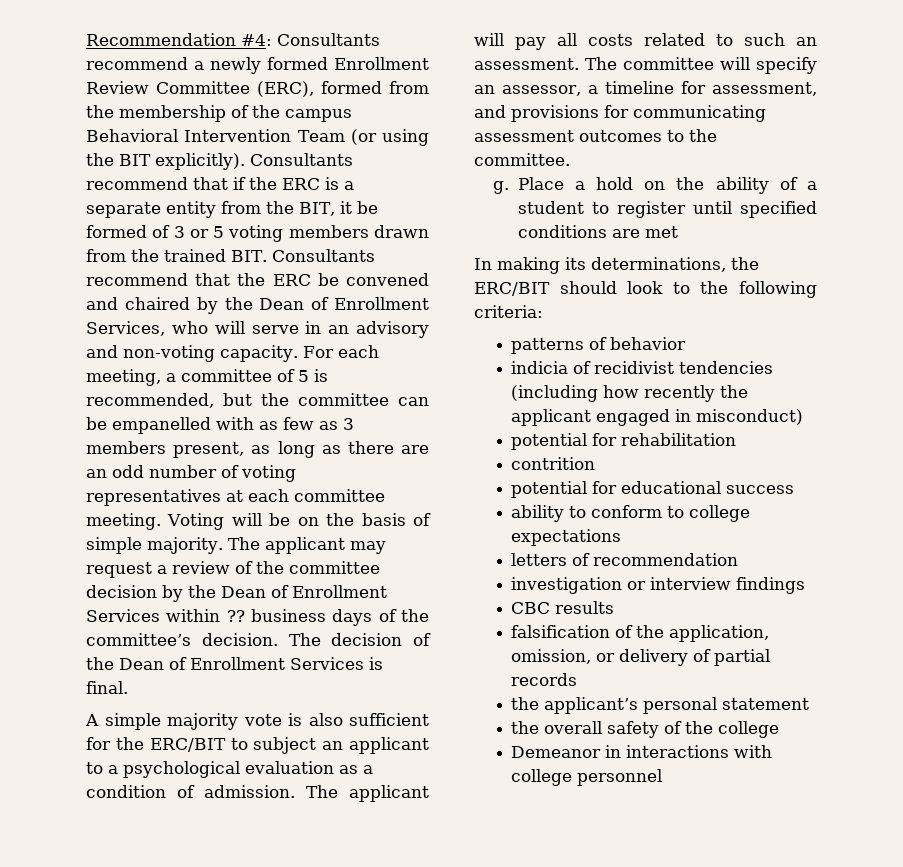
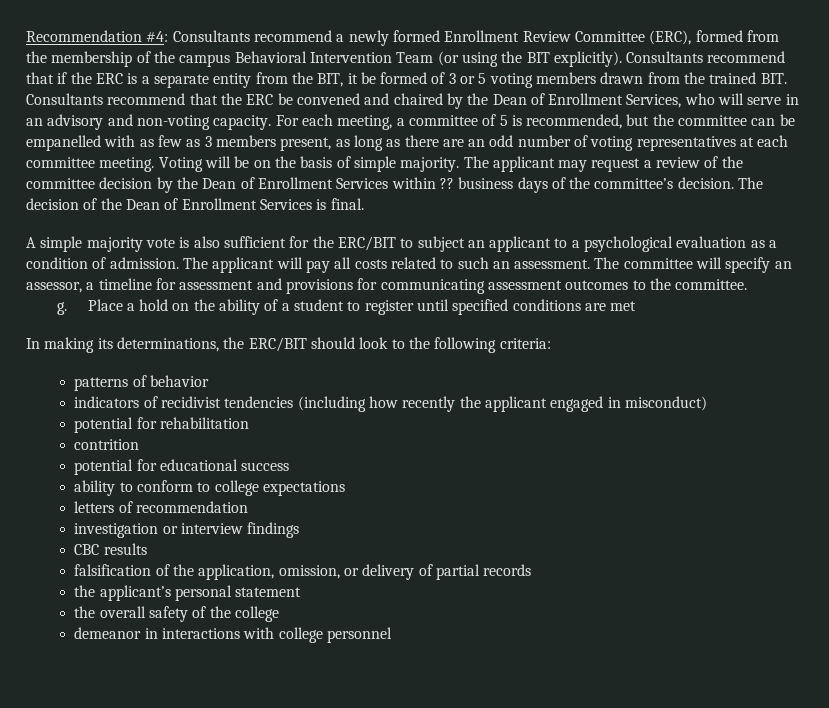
[712,82,817,96] assessment, -> [179,280,254,290] assessment
[511,361,569,374] indicia -> [74,396,140,408] indicators
[511,746,602,758] Demeanor -> [74,627,142,639] demeanor

